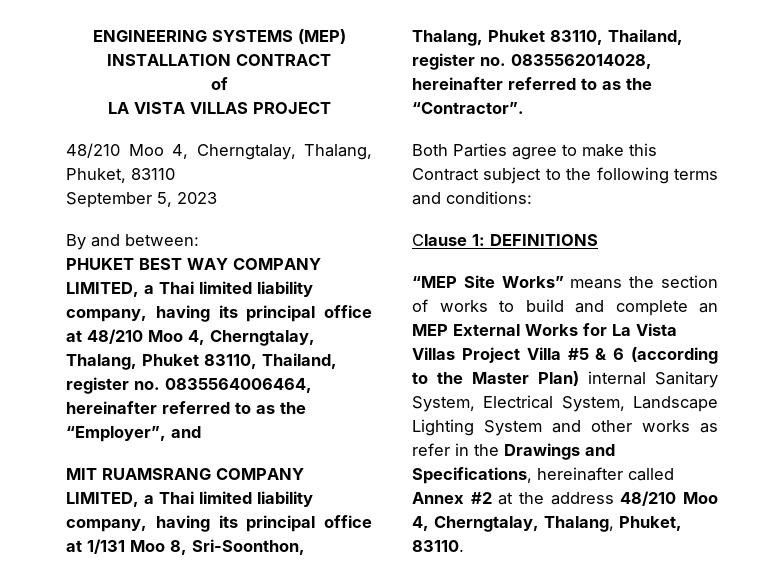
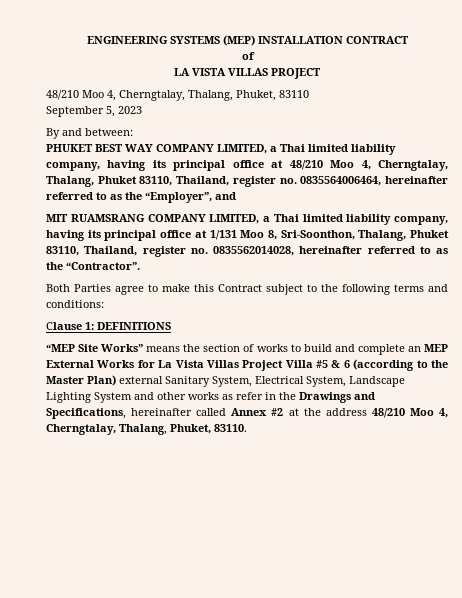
[588,371,646,385] internal -> [119,376,163,384] external

